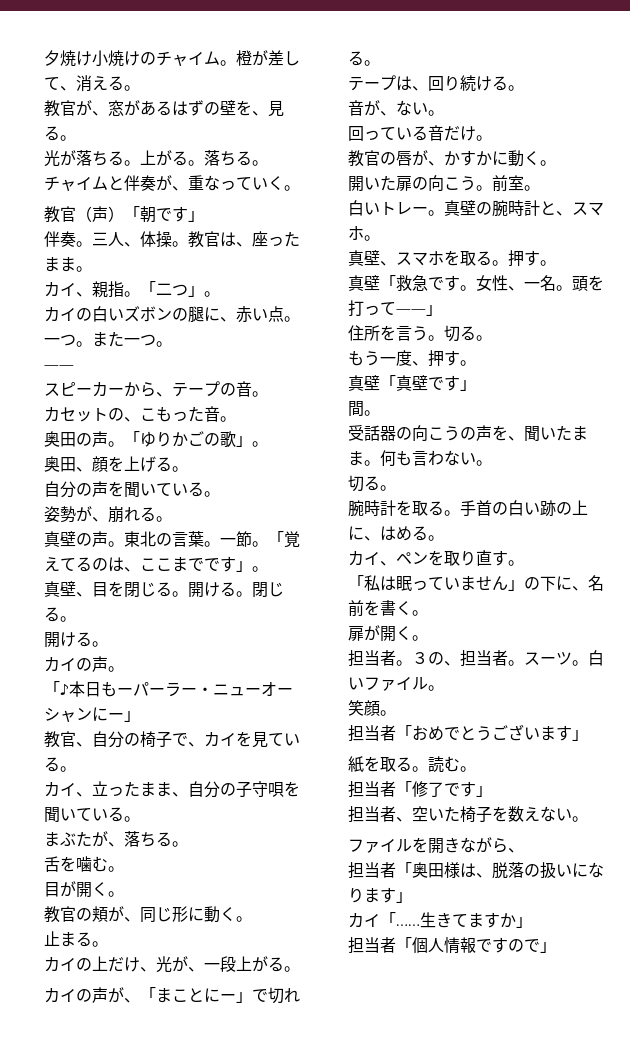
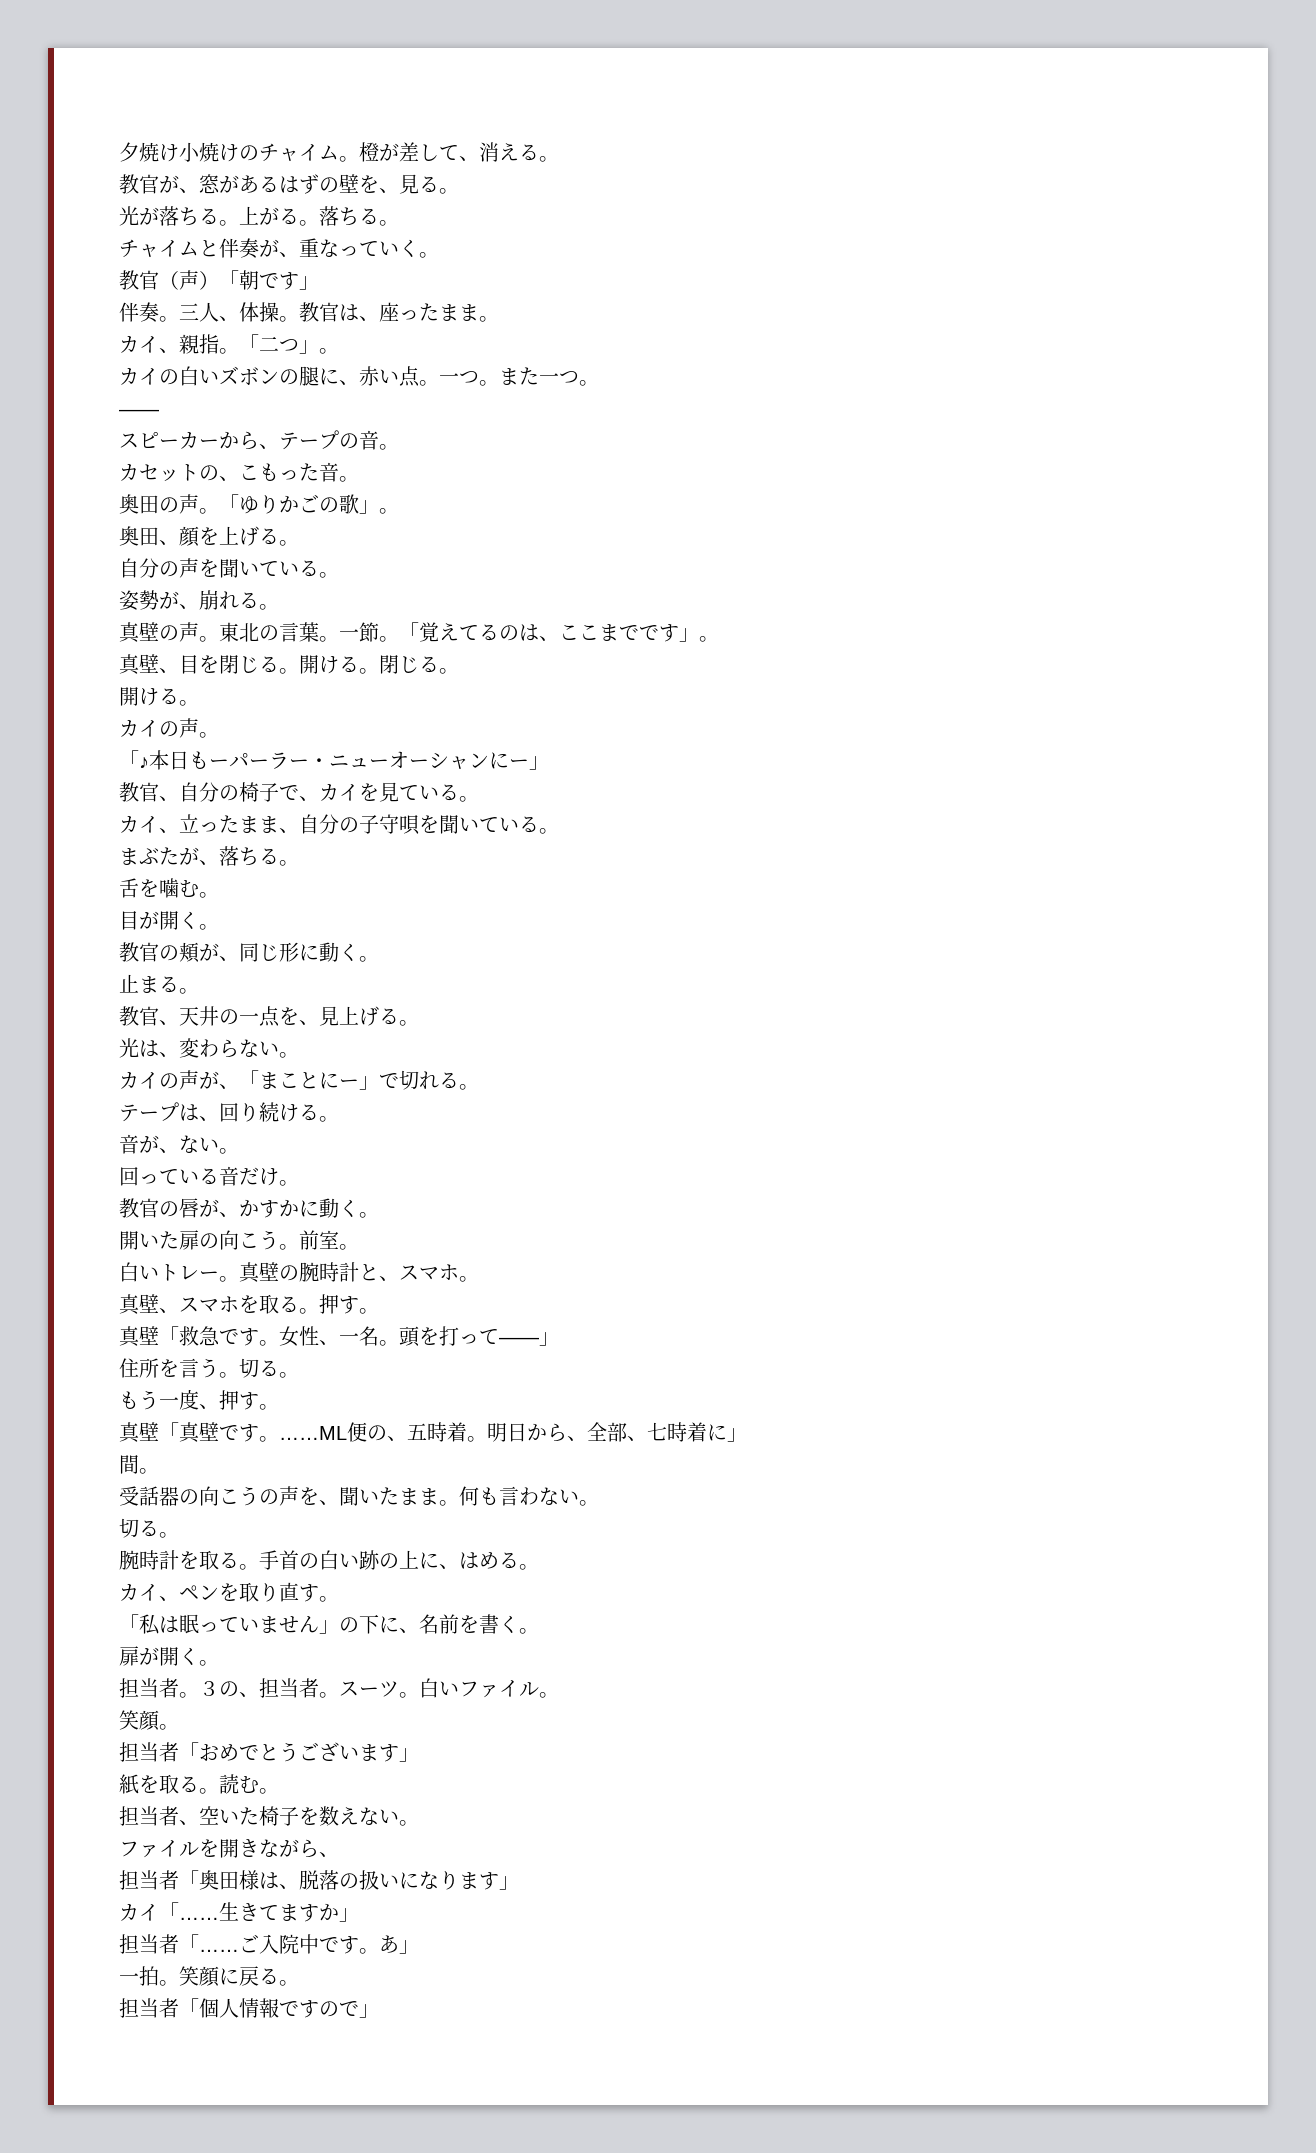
[43,956,284,973] カイの上だけ、光が、一段上がる -> [119,1006,420,1027] [119,1038,280,1058] 教官、天井の一点を、見上げる。 // 光は、変わらない
(460, 383) none -> [259,1422,728,1442] 。……ML便の、五時着。明日から、全部、七時着に
[347,781,492,797] // 担当者「修了です」 -> (280, 1791) none
(532, 922) none -> [119,1934,420,1954] [119,1966,300,1987] // 担当者「……ご入院中です。あ」 // 一拍。笑顔に戻る。

